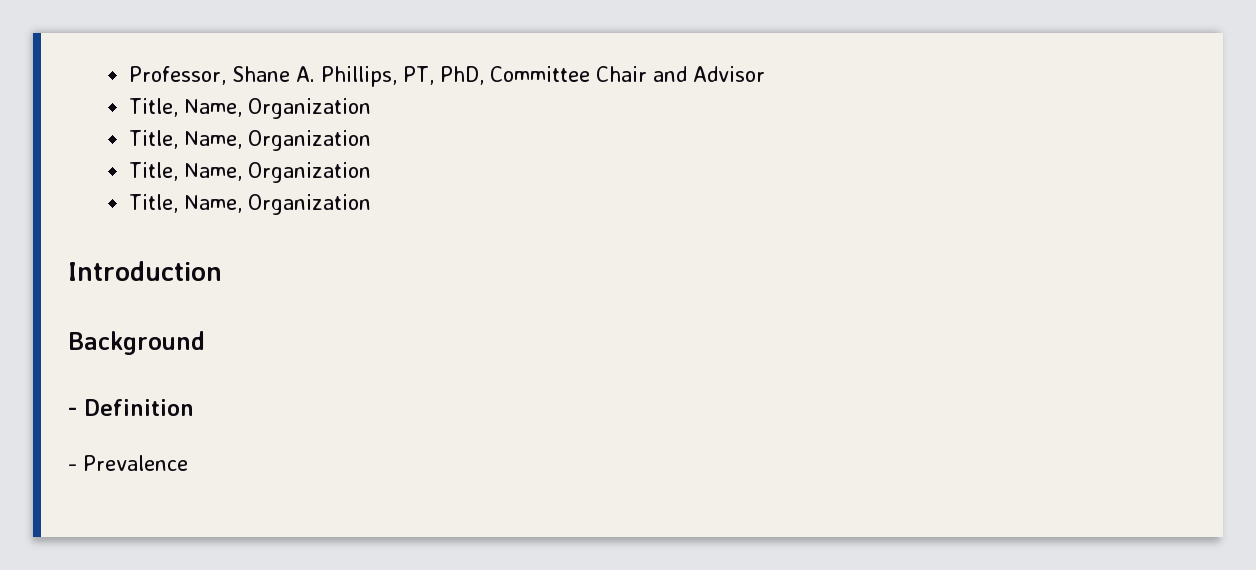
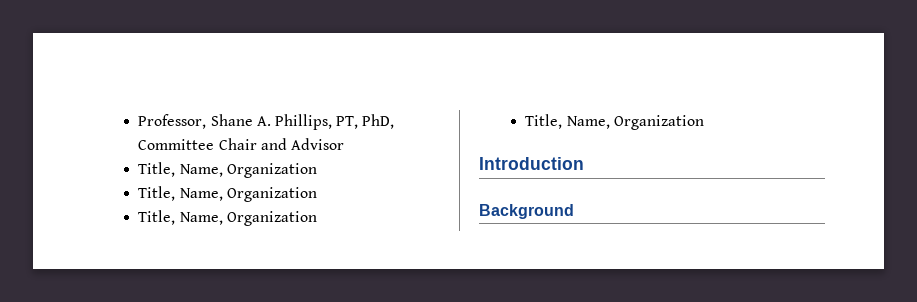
[68,399,194,416] [68,455,188,471] // - Definition // - Prevalence -> (574, 211) none

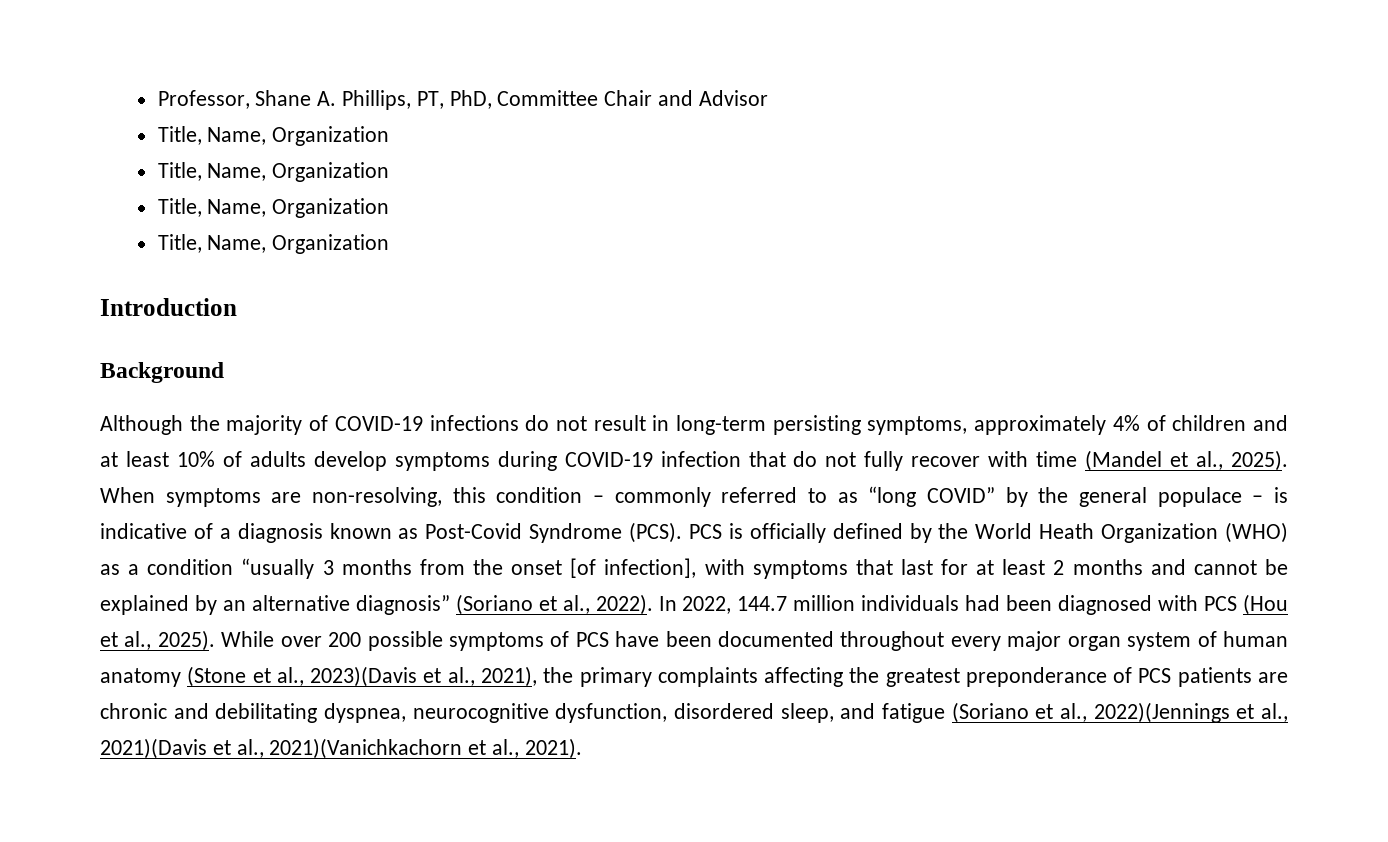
(574, 211) none -> [100,415,1289,435] [100,450,1289,471] [100,486,1288,507] [100,522,1289,543] [100,558,1289,579] [100,594,1288,615] [100,630,1288,651] [100,666,1289,687] [100,702,1288,723] [100,738,582,759] // Although the majority of COVID-19 infections do not result in long-term persisting symptoms, approximately 4% of children and at least 10% of adults develop symptoms during COVID-19 infection that do not fully recover with time (Mandel et al., 2025). When symptoms are non-resolving, this condition – commonly referred to as “long COVID” by the general populace – is indicative of a diagnosis known as Post-Covid Syndrome (PCS). PCS is officially defined by the World Heath Organization (WHO) as a condition “usually 3 months from the onset [of infection], with symptoms that last for at least 2 months and cannot be explained by an alternative diagnosis” (Soriano et al., 2022). In 2022, 144.7 million individuals had been diagnosed with PCS (Hou et al., 2025). While over 200 possible symptoms of PCS have been documented throughout every major organ system of human anatomy (Stone et al., 2023)(Davis et al., 2021), the primary complaints affecting the greatest preponderance of PCS patients are chronic and debilitating dyspnea, neurocognitive dysfunction, disordered sleep, and fatigue (Soriano et al., 2022)(Jennings et al., 2021)(Davis et al., 2021)(Vanichkachorn et al., 2021).

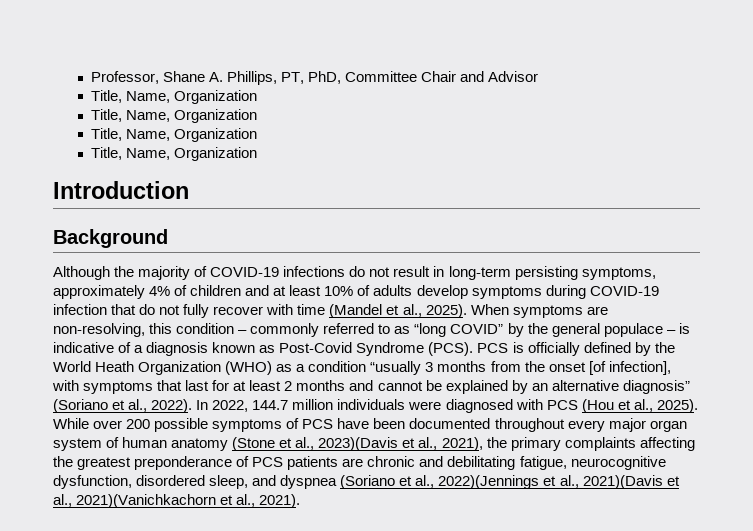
[965,595,1053,611] had been -> [408,401,442,410] were
[324,703,406,723] dyspnea, -> [519,456,567,470] fatigue,
[881,703,945,723] fatigue -> [280,475,338,489] dyspnea

